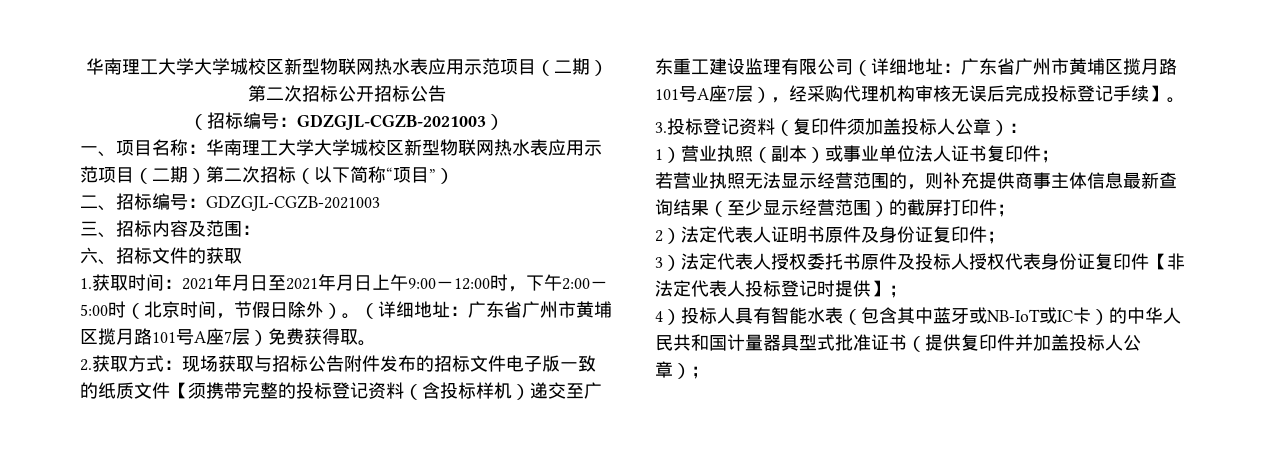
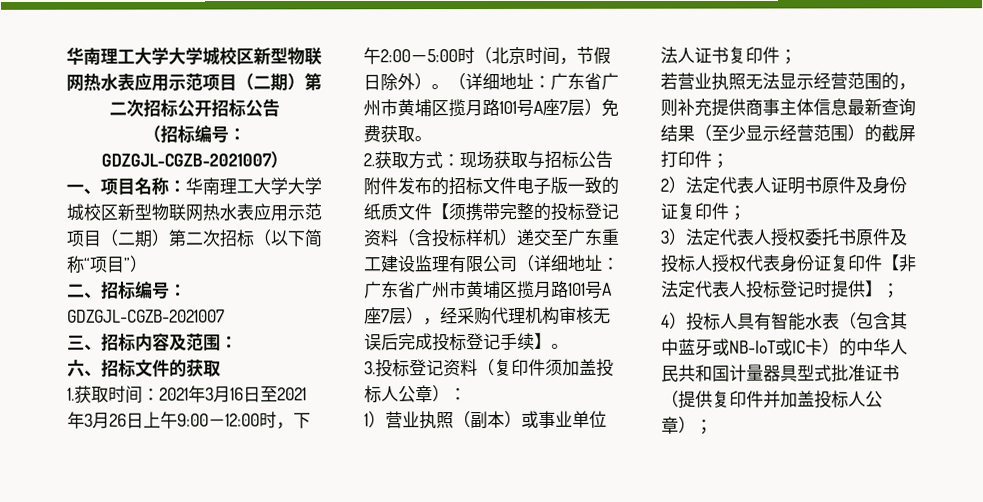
[297,114,486,131] GDZGJL-CGZB-2021003 -> [100,153,272,167] GDZGJL-CGZB-2021007
[206,195,380,211] GDZGJL-CGZB-2021003 -> [67,309,225,323] GDZGJL-CGZB-2021007
[232,274,354,291] 月日至2021年月 -> [205,386,307,403] [67,411,127,429] 3月16日至2021年3月26
[322,328,340,345] 得 -> (398, 134) none

